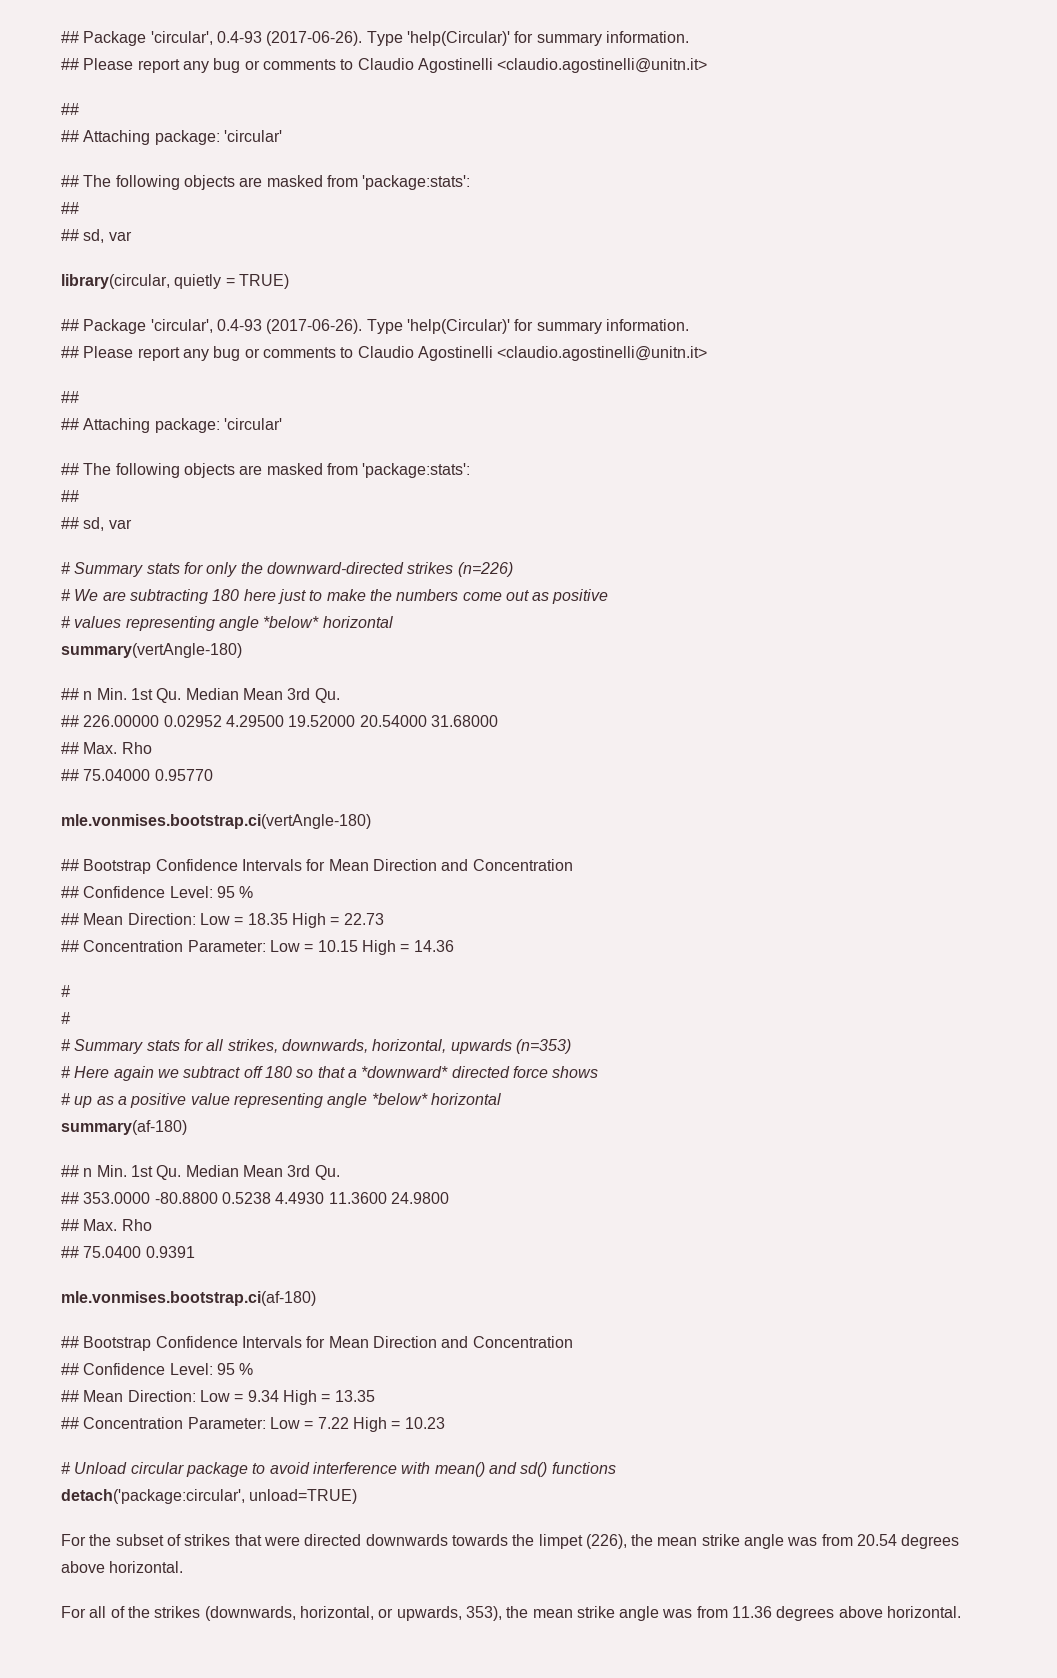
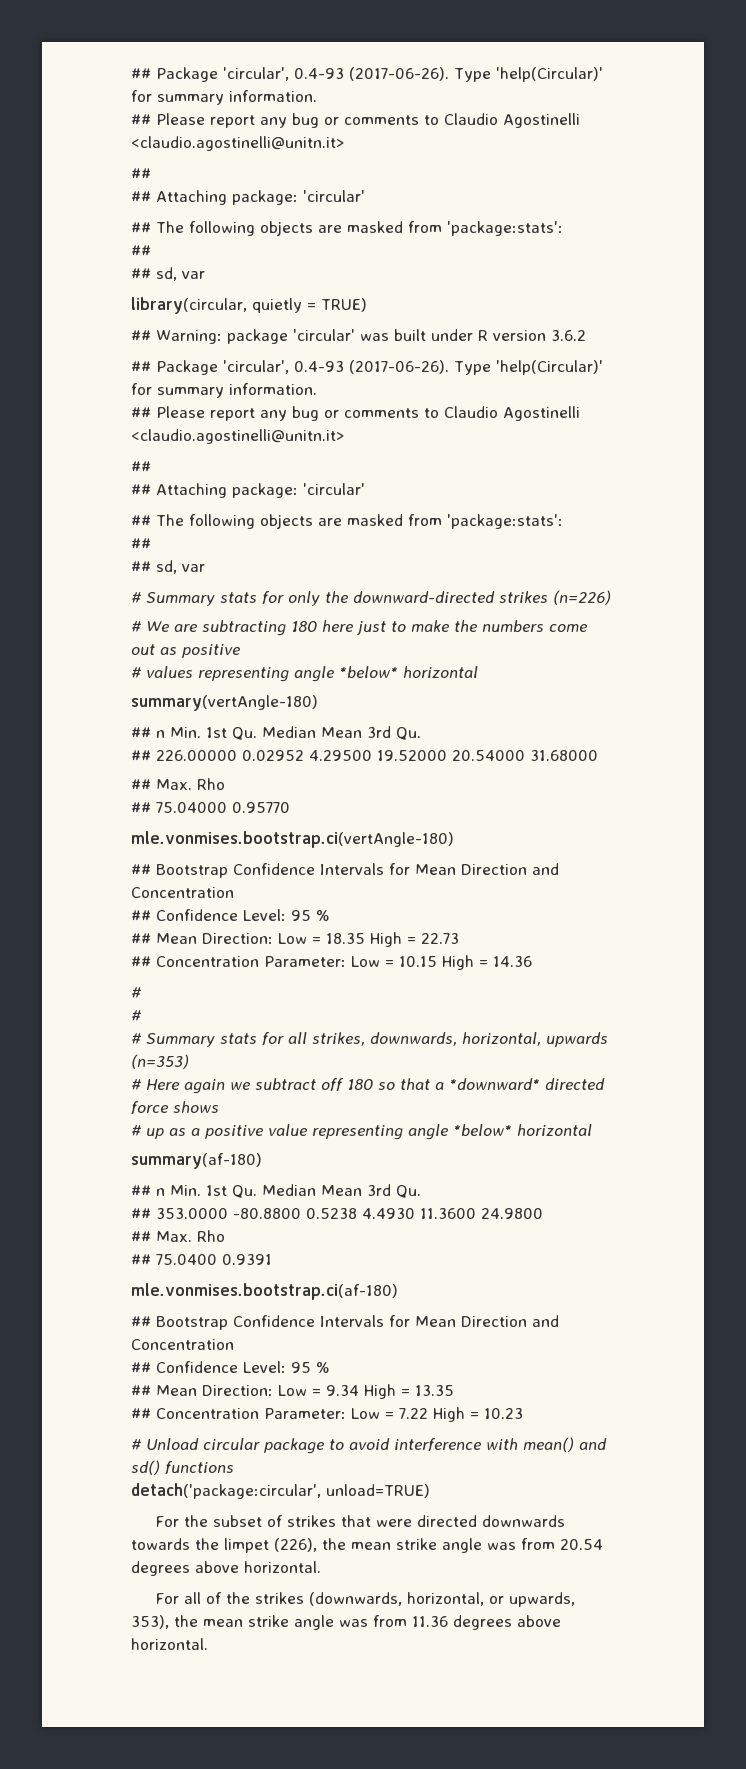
(289, 281) none -> [131,329,586,344] // ## Warning: package 'circular' was built under R version 3.6.2

